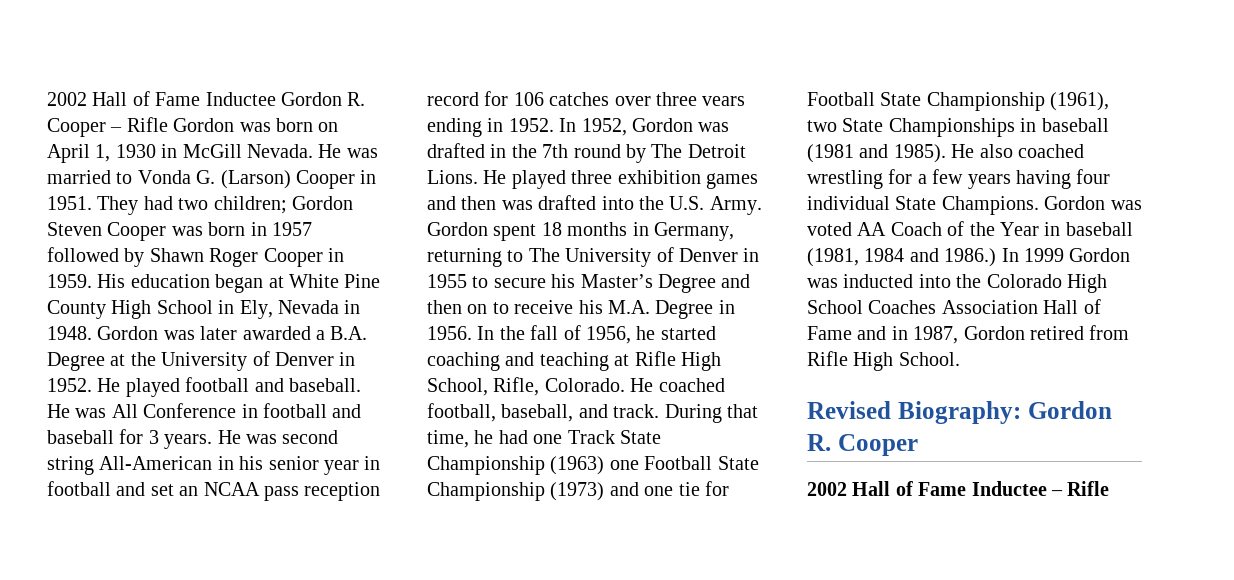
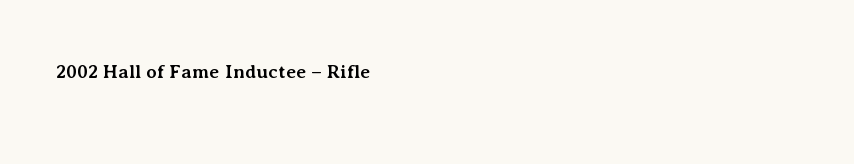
[47,91,366,106] [47,117,339,137] [47,144,378,163] [47,170,377,189] [47,196,353,215] [47,222,312,241] [47,247,344,267] [47,274,381,293] [47,300,361,319] [47,326,368,340] [47,351,356,371] [47,377,361,397] [47,403,362,418] [47,429,339,449] [47,456,381,475] [47,481,381,501] [427,91,746,106] [427,118,730,137] [427,143,746,163] [427,170,758,189] [427,195,762,215] [427,222,734,241] [427,247,760,267] [427,274,751,293] [427,300,735,319] [427,325,716,344] [427,351,721,371] [427,377,725,396] [427,403,758,423] [427,430,661,448] [427,456,759,475] [427,481,729,501] [807,92,1110,111] [807,118,1109,137] [807,144,1084,163] [807,169,1111,189] [807,196,1142,215] [807,221,1133,236] [807,248,1131,267] [807,274,1107,293] [807,299,1101,314] [807,325,1130,344] [807,351,960,371] [807,401,1112,424] [807,434,918,456] [807,481,1047,496] 2002 Hall of Fame Inductee Gordon R. Cooper – Rifle Gordon was born on April 1, 1930 in McGill Nevada. He was married to Vonda G. (Larson) Cooper in 1951. They had two children; Gordon Steven Cooper was born in 1957 followed by Shawn Roger Cooper in 1959. His education began at White Pine County High School in Ely, Nevada in 1948. Gordon was later awarded a B.A. Degree at the University of Denver in 1952. He played football and baseball. He was All Conference in football and baseball for 3 years. He was second string All-American in his senior year in football and set an NCAA pass reception record for 106 catches over three vears ending in 1952. In 1952, Gordon was drafted in the 7th round by The Detroit Lions. He played three exhibition games and then was drafted into the U.S. Army. Gordon spent 18 months in Germany, returning to The University of Denver in 1955 to secure his Master’s Degree and then on to receive his M.A. Degree in 1956. In the fall of 1956, he started coaching and teaching at Rifle High School, Rifle, Colorado. He coached football, baseball, and track. During that time, he had one Track State Championship (1963) one Football State Championship (1973) and one tie for Football State Championship (1961), two State Championships in baseball (1981 and 1985). He also coached wrestling for a few years having four individual State Champions. Gordon was voted AA Coach of the Year in baseball (1981, 1984 and 1986.) In 1999 Gordon was inducted into the Colorado High School Coaches Association Hall of Fame and in 1987, Gordon retired from Rifle High School. // Revised Biography: Gordon R. Cooper // 2002 Hall of Fame Inductee -> [56,65,306,78] 2002 Hall of Fame Inductee

